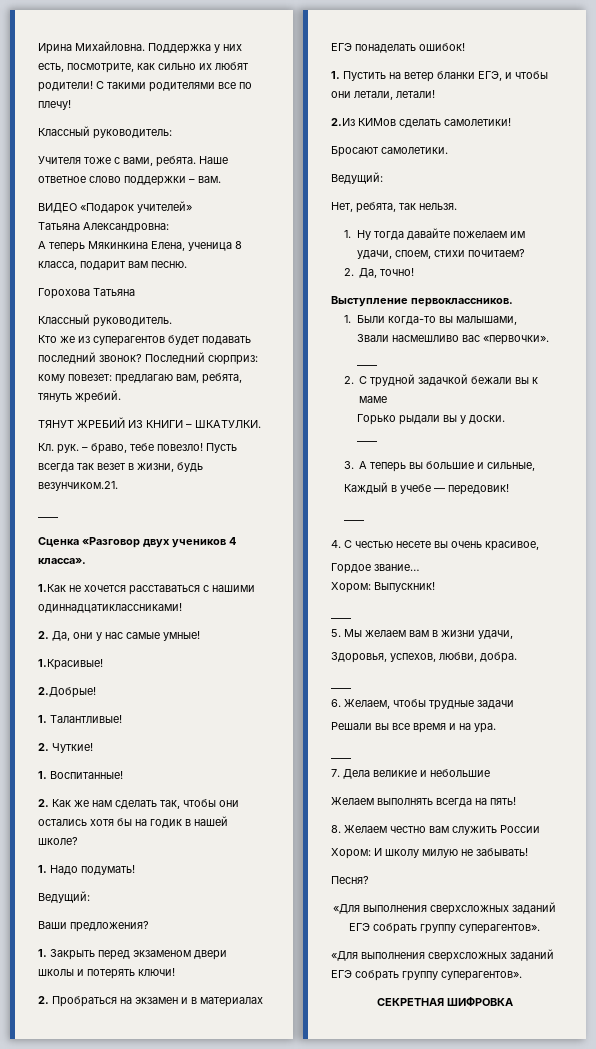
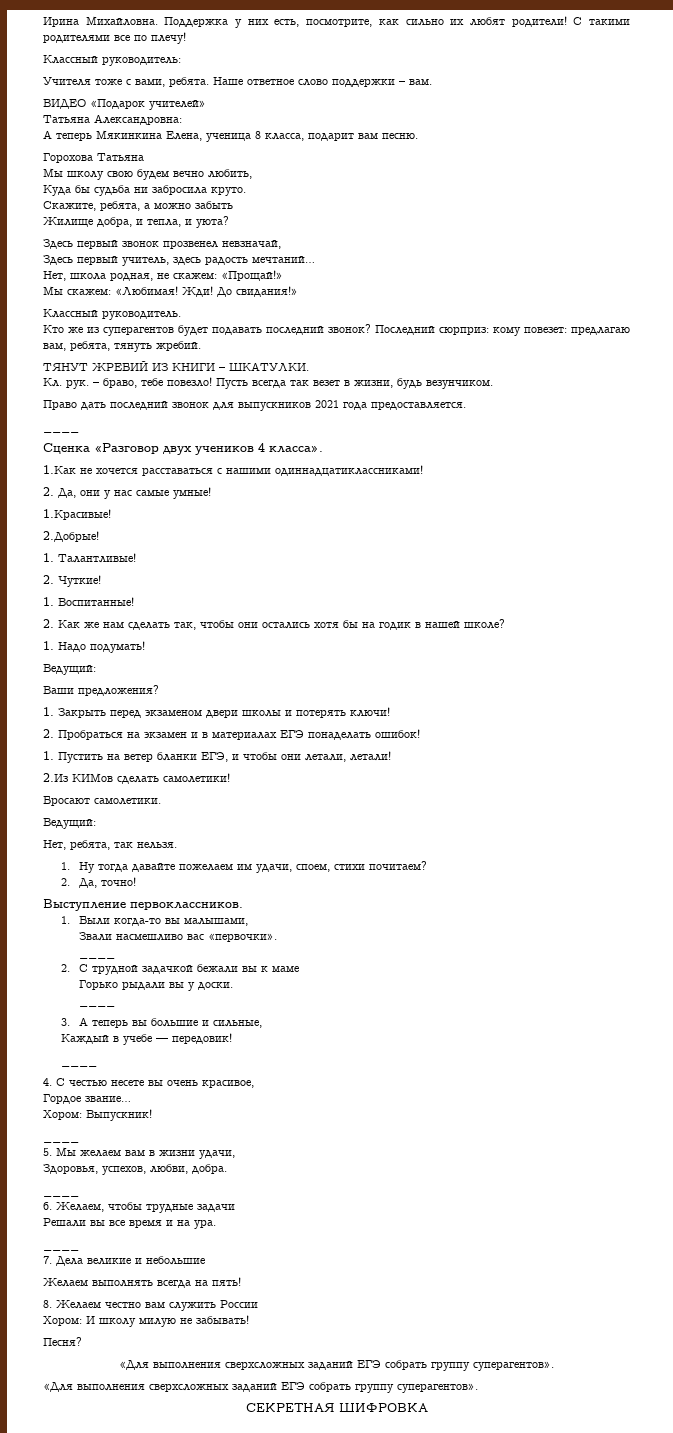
(135, 292) none -> [43,168,252,180] [43,185,246,196] [43,201,233,211] [43,216,229,228] [43,239,281,249] [43,255,315,266] [43,270,283,281] [43,286,298,297] // Мы школу свою будем вечно любить, // Куда бы судьба ни забросила круто. // Скажите, ребята, а можно забыть // Жилище добра, и тепла, и уюта? // Здесь первый звонок прозвенел невзначай, // Здесь первый учитель, здесь радость мечтаний… // Нет, школа родная, не скажем: «Прощай!» // Мы скажем: «Любимая! Жди! До свидания!»
[38,481,118,491] везунчиком.21. -> [426,379,493,389] [43,400,466,411] везунчиком. // Право дать последний звонок для выпускников 2021 года предоставляется.

